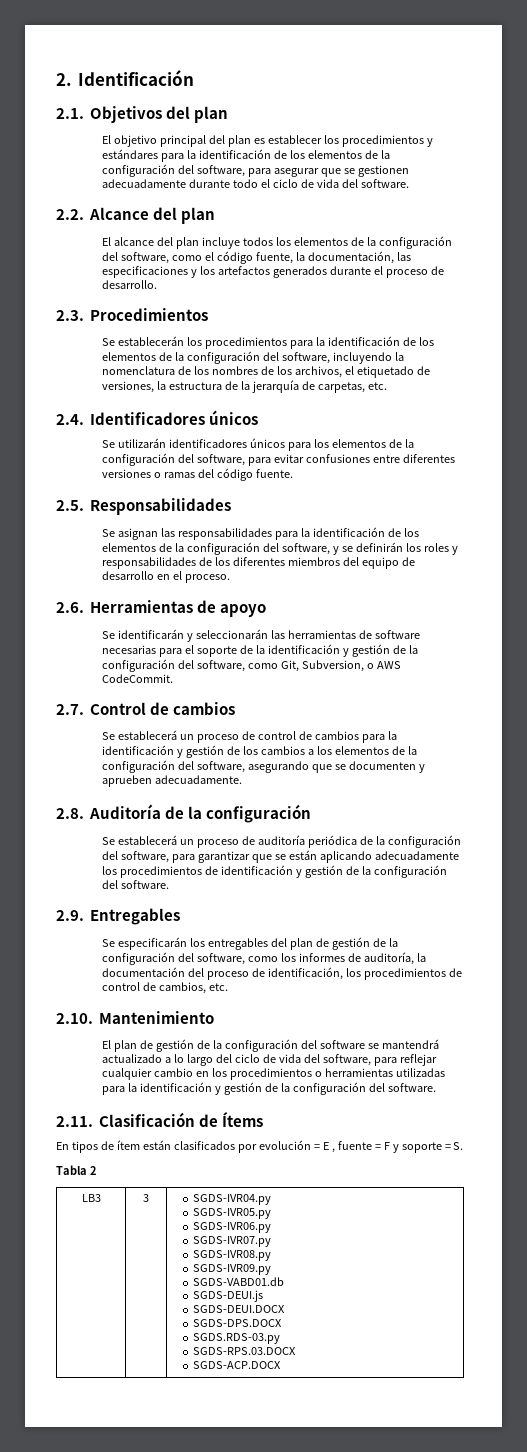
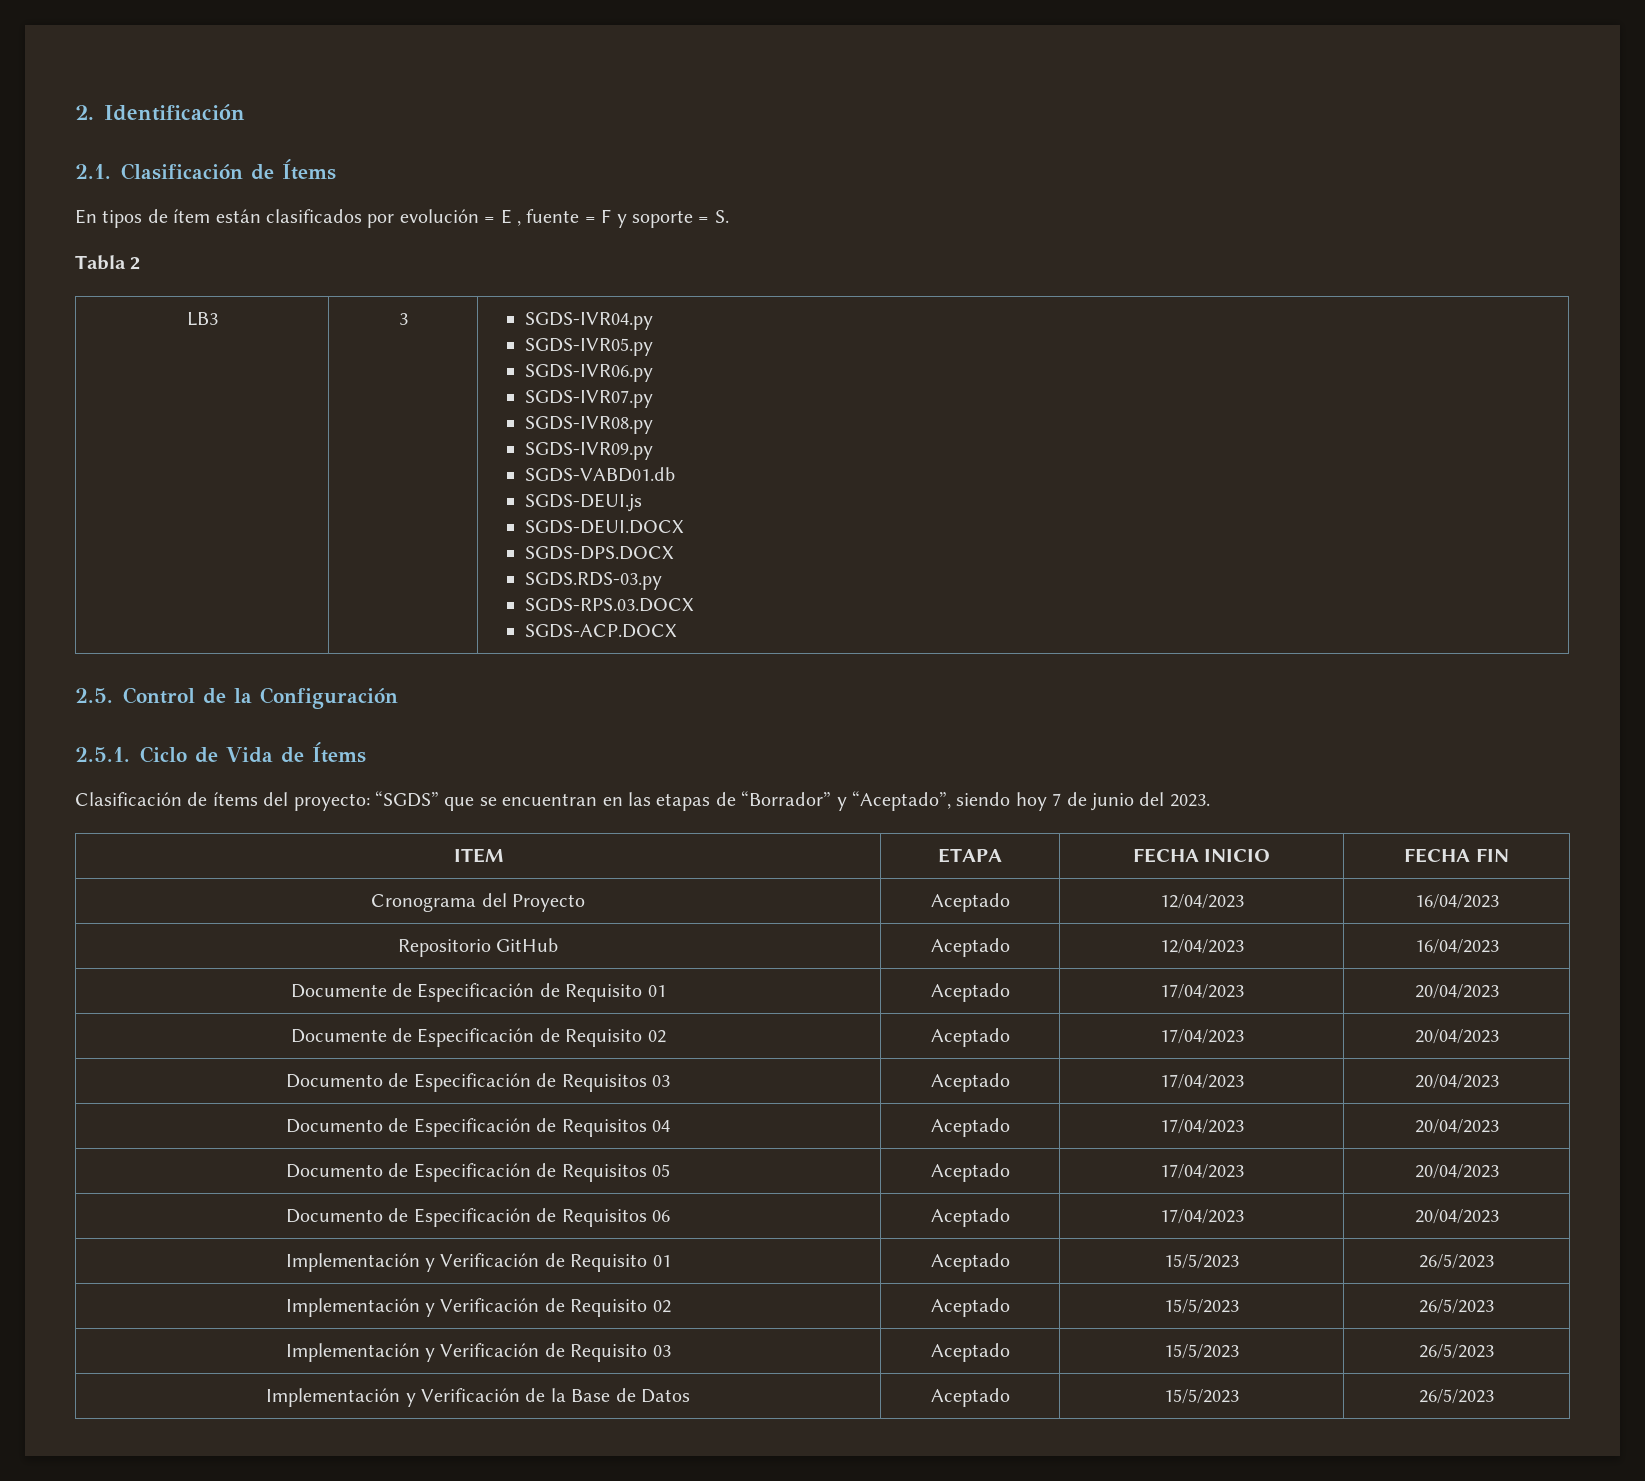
[89,106,228,123] [102,135,433,147] [102,149,390,162] [102,164,409,177] [102,179,409,188] [56,207,215,224] [102,236,452,249] [102,251,411,264] [102,266,444,278] [102,280,158,289] [56,308,208,321] [102,336,434,349] [102,351,404,364] [102,366,430,378] [102,380,387,393] [56,410,258,425] [102,438,414,451] [102,453,455,466] [102,468,294,481] [56,498,231,515] [102,527,419,540] [102,542,458,555] [102,557,415,569] [102,571,231,583] [56,600,266,617] [102,629,420,642] [102,644,418,657] [102,659,401,672] [102,674,174,683] [56,702,235,715] [102,730,397,743] [102,745,417,758] [102,760,425,773] [102,775,243,787] [56,804,311,823] [102,835,461,848] [102,850,459,863] [102,865,447,878] [102,880,170,889] [56,908,180,925] [102,937,398,950] [102,952,426,965] [102,967,462,980] [102,982,229,994] [56,1011,214,1024] [102,1039,439,1052] [102,1054,437,1066] [102,1068,445,1080] [102,1082,436,1095] [56,1116,93,1127] Objetivos del plan // El objetivo principal del plan es establecer los procedimientos y estándares para la identificación de los elementos de la configuración del software, para asegurar que se gestionen adecuadamente durante todo el ciclo de vida del software. // 2.2. Alcance del plan // El alcance del plan incluye todos los elementos de la configuración del software, como el código fuente, la documentación, las especificaciones y los artefactos generados durante el proceso de desarrollo. // 2.3. Procedimientos // Se establecerán los procedimientos para la identificación de los elementos de la configuración del software, incluyendo la nomenclatura de los nombres de los archivos, el etiquetado de versiones, la estructura de la jerarquía de carpetas, etc. // 2.4. Identificadores únicos // Se utilizarán identificadores únicos para los elementos de la configuración del software, para evitar confusiones entre diferentes versiones o ramas del código fuente. // 2.5. Responsabilidades // Se asignan las responsabilidades para la identificación de los elementos de la configuración del software, y se definirán los roles y responsabilidades de los diferentes miembros del equipo de desarrollo en el proceso. // 2.6. Herramientas de apoyo // Se identificarán y seleccionarán las herramientas de software necesarias para el soporte de la identificación y gestión de la configuración del software, como Git, Subversion, o AWS CodeCommit. // 2.7. Control de cambios // Se establecerá un proceso de control de cambios para la identificación y gestión de los cambios a los elementos de la configuración del software, asegurando que se documenten y aprueben adecuadamente. // 2.8. Auditoría de la configuración // Se establecerá un proceso de auditoría periódica de la configuración del software, para garantizar que se están aplicando adecuadamente los procedimientos de identificación y gestión de la configuración del software. // 2.9. Entregables // Se especificarán los entregables del plan de gestión de la configuración del software, como los informes de auditoría, la documentación del proceso de identificación, los procedimientos de control de cambios, etc. // 2.10. Mantenimiento // El plan de gestión de la configuración del software se mantendrá actualizado a lo largo del ciclo de vida del software, para reflejar cualquier cambio en los procedimientos o herramientas utilizadas para la identificación y gestión de la configuración del software. // 2.11. -> (111, 171) none
(282, 1365) none -> [75,687,398,709] [75,742,366,763] [75,791,1210,811] [453,848,503,863] [938,848,1002,863] [1132,848,1271,863] [1404,848,1509,863] [371,893,585,912] [930,893,1010,912] [1159,894,1244,909] [1414,894,1499,909] [397,938,559,957] [930,938,1010,957] [1159,939,1244,954] [1414,939,1499,954] [290,983,666,1002] [930,983,1010,1002] [1159,984,1244,999] [1414,984,1499,999] [290,1028,666,1047] [930,1028,1010,1047] [1159,1029,1244,1044] [1414,1029,1499,1044] [286,1073,670,1092] [930,1073,1010,1092] [1159,1074,1244,1089] [1414,1074,1499,1089] [286,1118,670,1137] [930,1118,1010,1137] [1159,1119,1244,1134] [1414,1119,1499,1134] [286,1163,670,1182] [930,1163,1010,1182] [1159,1164,1244,1179] [1414,1164,1499,1179] [286,1208,670,1227] [930,1208,1010,1227] [1159,1209,1244,1224] [1414,1209,1499,1224] [285,1253,671,1272] [930,1253,1010,1272] [1164,1254,1239,1269] [1419,1254,1494,1269] [285,1298,671,1317] [930,1298,1010,1317] [1164,1299,1239,1314] [1419,1299,1494,1314] [285,1343,671,1362] [930,1343,1010,1362] [1164,1344,1239,1359] [1419,1344,1494,1359] [266,1388,690,1407] [930,1388,1010,1407] [1164,1389,1239,1404] [1419,1389,1494,1404] // 2.5. Control de la Configuración // 2.5.1. Ciclo de Vida de Ítems // Clasificación de ítems del proyecto: “SGDS” que se encuentran en las etapas de “Borrador” y “Aceptado”, siendo hoy 7 de junio del 2023. // ITEM | ETAPA | FECHA INICIO | FECHA FIN // Cronograma del Proyecto | Aceptado | 12/04/2023 | 16/04/2023 // Repositorio GitHub | Aceptado | 12/04/2023 | 16/04/2023 // Documente de Especificación de Requisito 01 | Aceptado | 17/04/2023 | 20/04/2023 // Documente de Especificación de Requisito 02 | Aceptado | 17/04/2023 | 20/04/2023 // Documento de Especificación de Requisitos 03 | Aceptado | 17/04/2023 | 20/04/2023 // Documento de Especificación de Requisitos 04 | Aceptado | 17/04/2023 | 20/04/2023 // Documento de Especificación de Requisitos 05 | Aceptado | 17/04/2023 | 20/04/2023 // Documento de Especificación de Requisitos 06 | Aceptado | 17/04/2023 | 20/04/2023 // Implementación y Verificación de Requisito 01 | Aceptado | 15/5/2023 | 26/5/2023 // Implementación y Verificación de Requisito 02 | Aceptado | 15/5/2023 | 26/5/2023 // Implementación y Verificación de Requisito 03 | Aceptado | 15/5/2023 | 26/5/2023 // Implementación y Verificación de la Base de Datos | Aceptado | 15/5/2023 | 26/5/2023

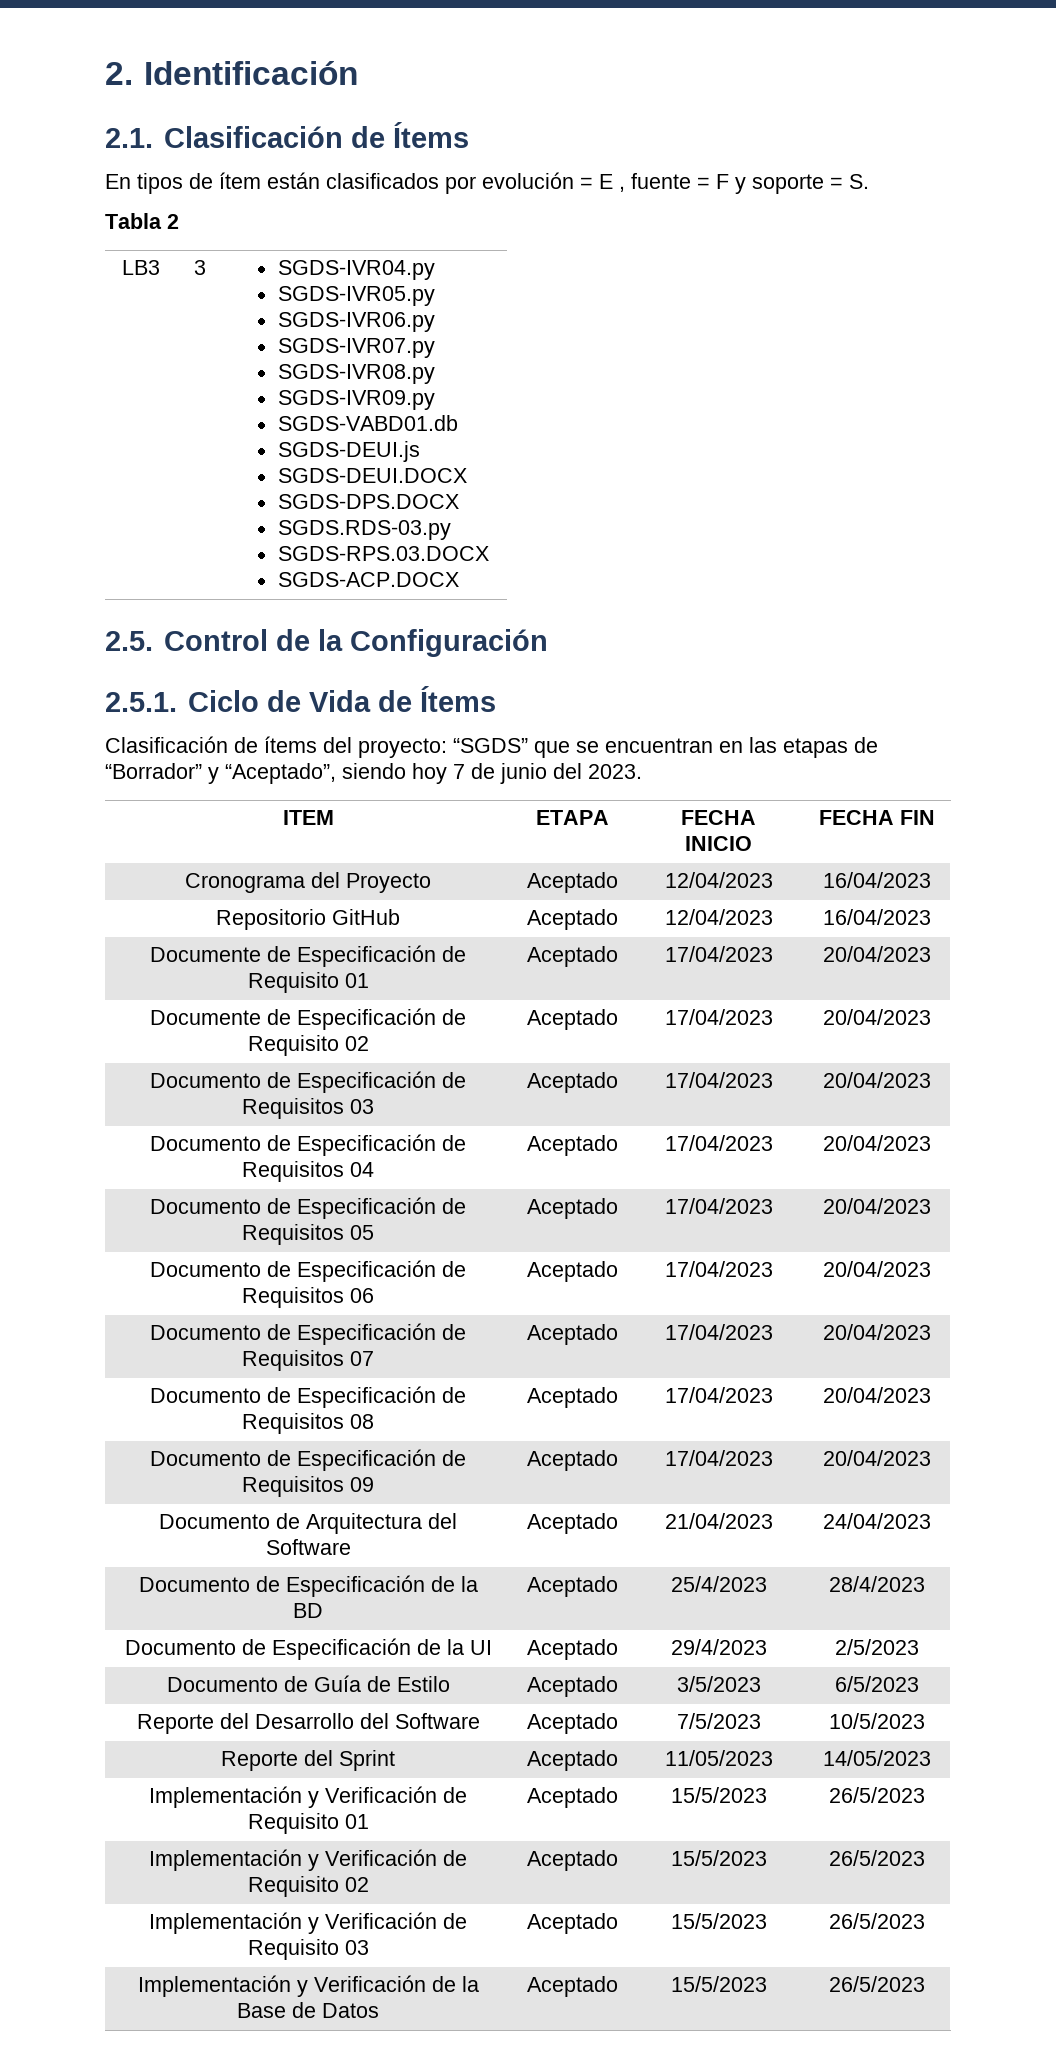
(1499, 1216) none -> [150,1323,466,1345] [242,1350,374,1371] [527,1324,618,1345] [664,1324,773,1340] [822,1324,931,1340] [150,1386,466,1408] [242,1413,374,1434] [527,1387,618,1408] [664,1387,773,1403] [822,1387,931,1403] [150,1449,466,1471] [242,1476,374,1497] [527,1450,618,1471] [664,1450,773,1466] [822,1450,931,1466] [159,1513,457,1534] [265,1539,351,1555] [527,1513,618,1534] [664,1513,773,1529] [822,1513,931,1529] [138,1575,478,1597] [293,1603,323,1618] [527,1576,618,1597] [670,1576,767,1592] [828,1576,925,1592] [124,1638,492,1660] [527,1639,618,1660] [670,1639,767,1655] [834,1639,919,1655] [166,1675,450,1692] [527,1676,618,1697] [676,1676,761,1692] [834,1676,919,1692] [136,1713,480,1734] [527,1713,618,1734] [676,1713,761,1729] [828,1713,925,1729] [221,1750,395,1771] [527,1750,618,1771] [664,1750,773,1766] [822,1750,931,1766] // Documento de Especificación de Requisitos 07 | Aceptado | 17/04/2023 | 20/04/2023 // Documento de Especificación de Requisitos 08 | Aceptado | 17/04/2023 | 20/04/2023 // Documento de Especificación de Requisitos 09 | Aceptado | 17/04/2023 | 20/04/2023 // Documento de Arquitectura del Software | Aceptado | 21/04/2023 | 24/04/2023 // Documento de Especificación de la BD | Aceptado | 25/4/2023 | 28/4/2023 // Documento de Especificación de la UI | Aceptado | 29/4/2023 | 2/5/2023 // Documento de Guía de Estilo | Aceptado | 3/5/2023 | 6/5/2023 // Reporte del Desarrollo del Software | Aceptado | 7/5/2023 | 10/5/2023 // Reporte del Sprint | Aceptado | 11/05/2023 | 14/05/2023

